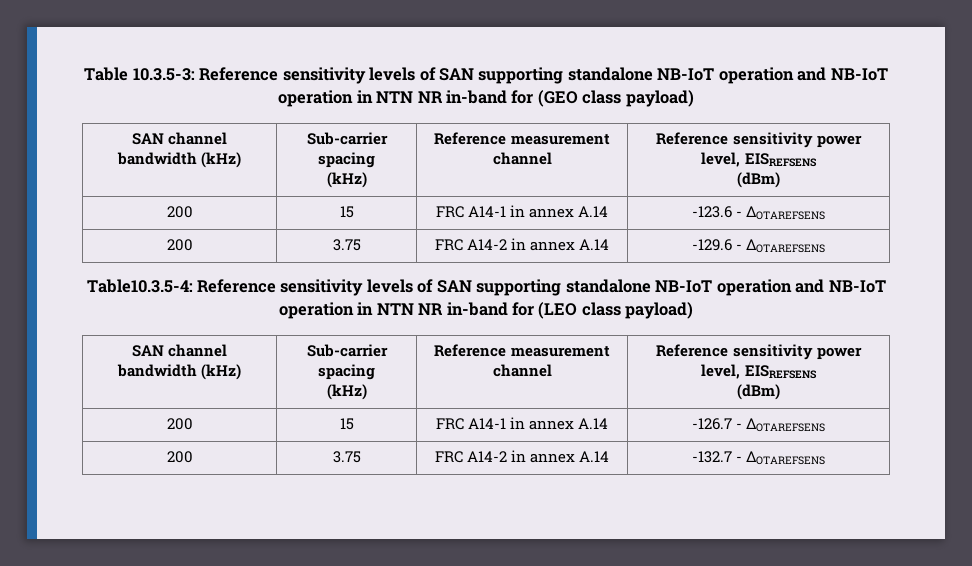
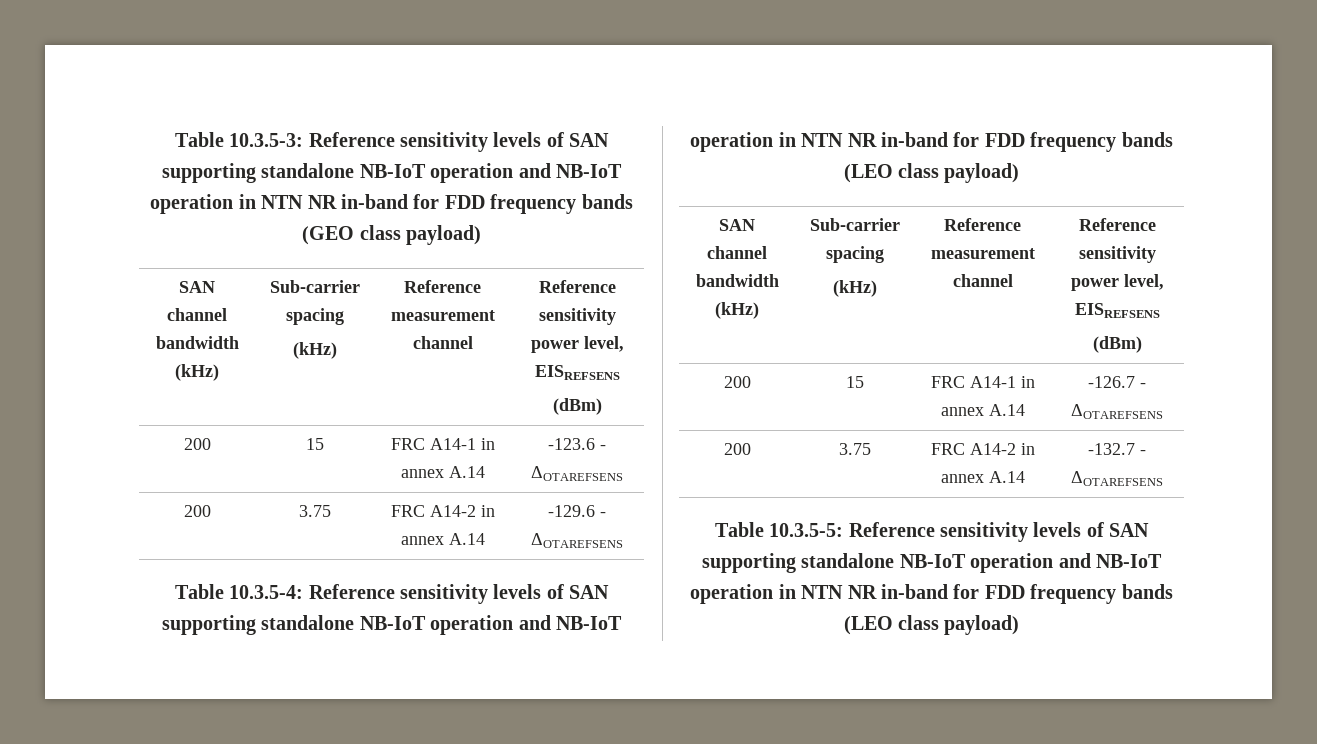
(534, 97) none -> [444,194,633,214] FDD frequency bands
[86,279,193,293] Table10.3.5-4: -> [174,584,304,599] Table 10.3.5-4:
(534, 309) none -> [984,132,1173,152] FDD frequency bands
(826, 458) none -> [714,522,1150,542] [702,553,1162,573] [690,584,1173,604] [843,615,1020,635] // Table 10.3.5-5: Reference sensitivity levels of SAN supporting standalone NB-IoT operation and NB-IoT operation in NTN NR in-band for FDD frequency bands (LEO class payload)

